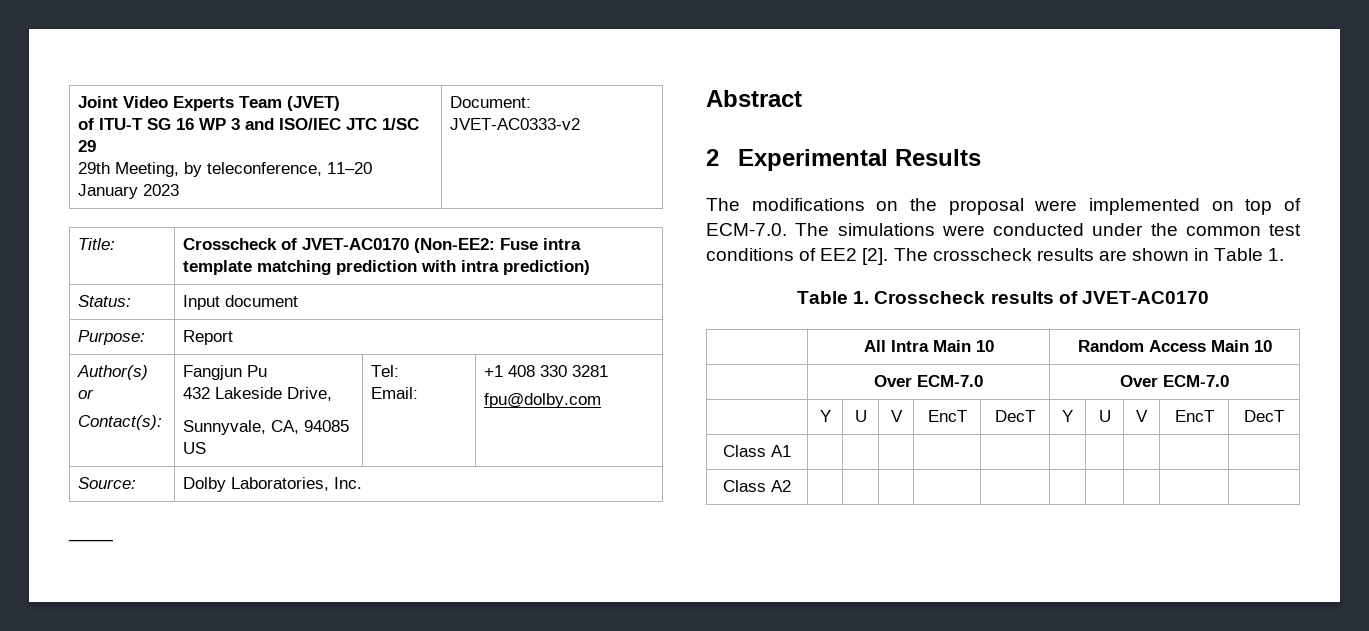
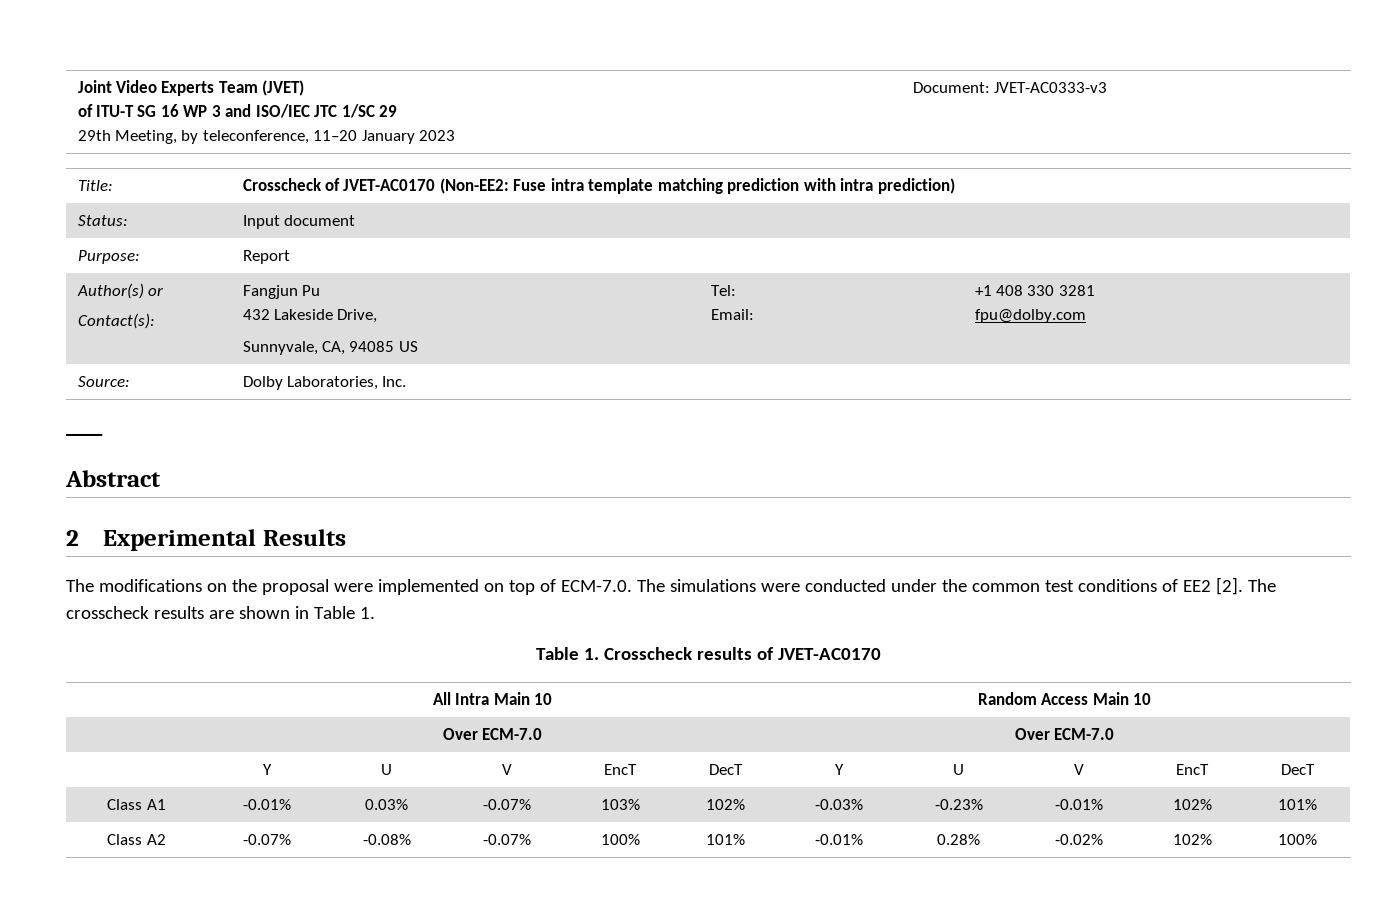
[450,118,581,130] JVET-AC0333-v2 -> [993,82,1107,93] JVET-AC0333-v3
[723,480,791,492] | | | | | | | | | // Class A2 | | | | | | | | | | -> [242,799,291,810] [365,799,408,810] [483,799,531,810] [600,799,640,810] [706,799,745,810] [814,799,863,810] [934,799,983,810] [1055,799,1103,810] [1172,799,1212,810] [1278,799,1317,810] [107,834,166,845] [242,834,291,845] [362,834,411,845] [483,834,531,845] [600,834,640,845] [706,834,745,845] [814,834,863,845] [937,834,980,845] [1055,834,1103,845] [1172,834,1212,845] [1278,834,1317,845] -0.01% | 0.03% | -0.07% | 103% | 102% | -0.03% | -0.23% | -0.01% | 102% | 101% // Class A2 | -0.07% | -0.08% | -0.07% | 100% | 101% | -0.01% | 0.28% | -0.02% | 102% | 100%

